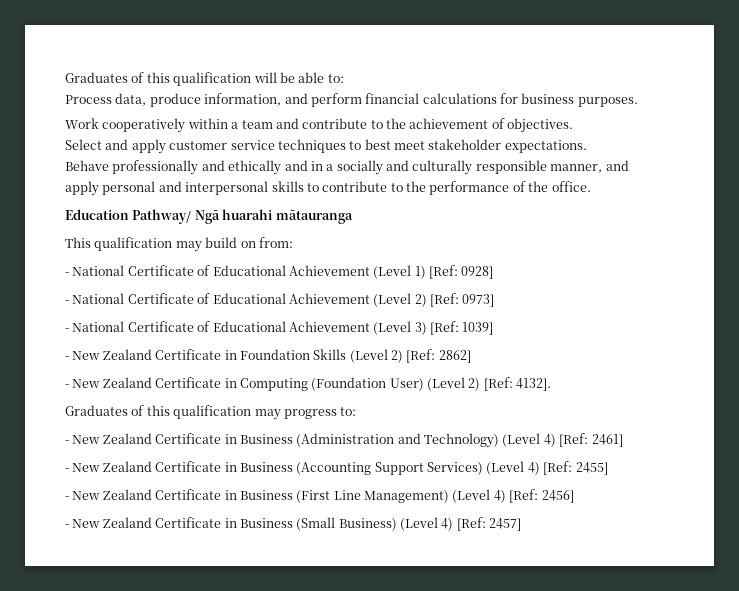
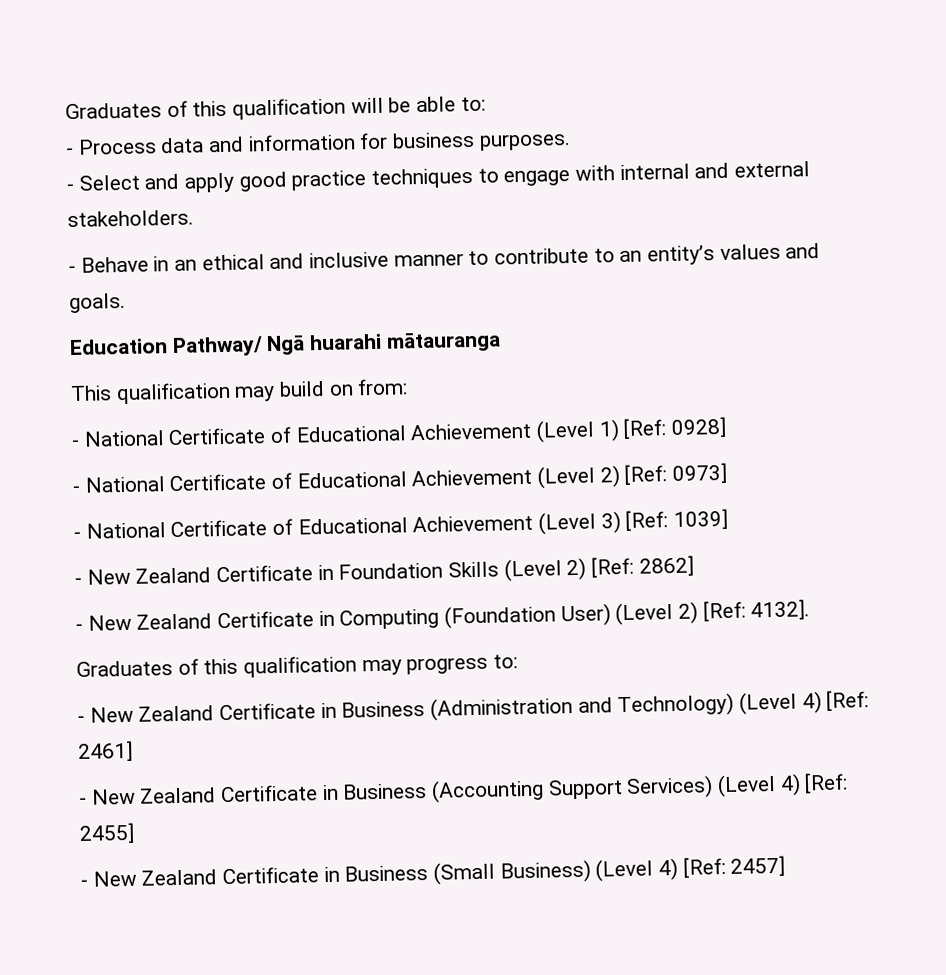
[65,93,638,107] [65,118,574,133] [65,139,587,154] [65,160,629,175] [65,181,591,196] Process data, produce information, and perform financial calculations for business purposes. // Work cooperatively within a team and contribute to the achievement of objectives. // Select and apply customer service techniques to best meet stakeholder expectations. // Behave professionally and ethically and in a socially and culturally responsible manner, and apply personal and interpersonal skills to contribute to the performance of the office. -> [66,131,571,156] [66,161,811,193] [67,209,194,228] [68,242,821,274] [69,292,126,314] - Process data and information for business purposes. // - Select and apply good practice techniques to engage with internal and external stakeholders. // - Behave in an ethical and inclusive manner to contribute to an entity’s values and goals.
[65,489,574,503] // - New Zealand Certificate in Business (First Line Management) (Level 4) [Ref: 2456] -> (135, 833) none

